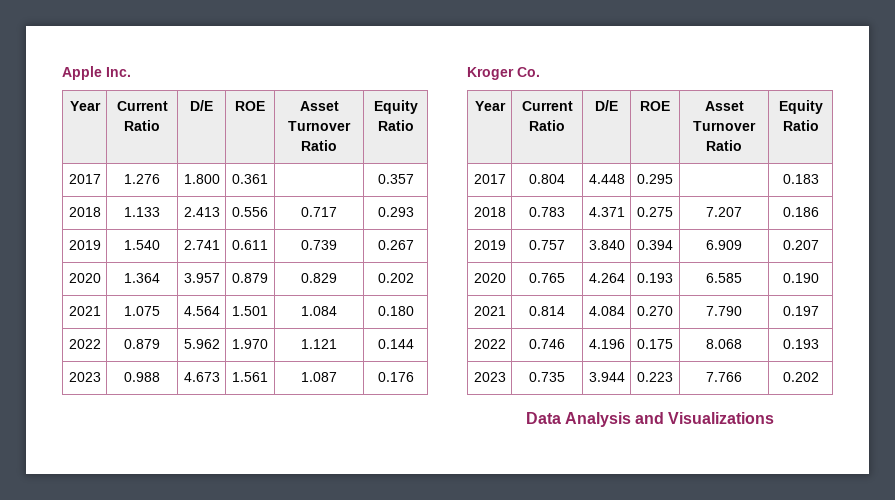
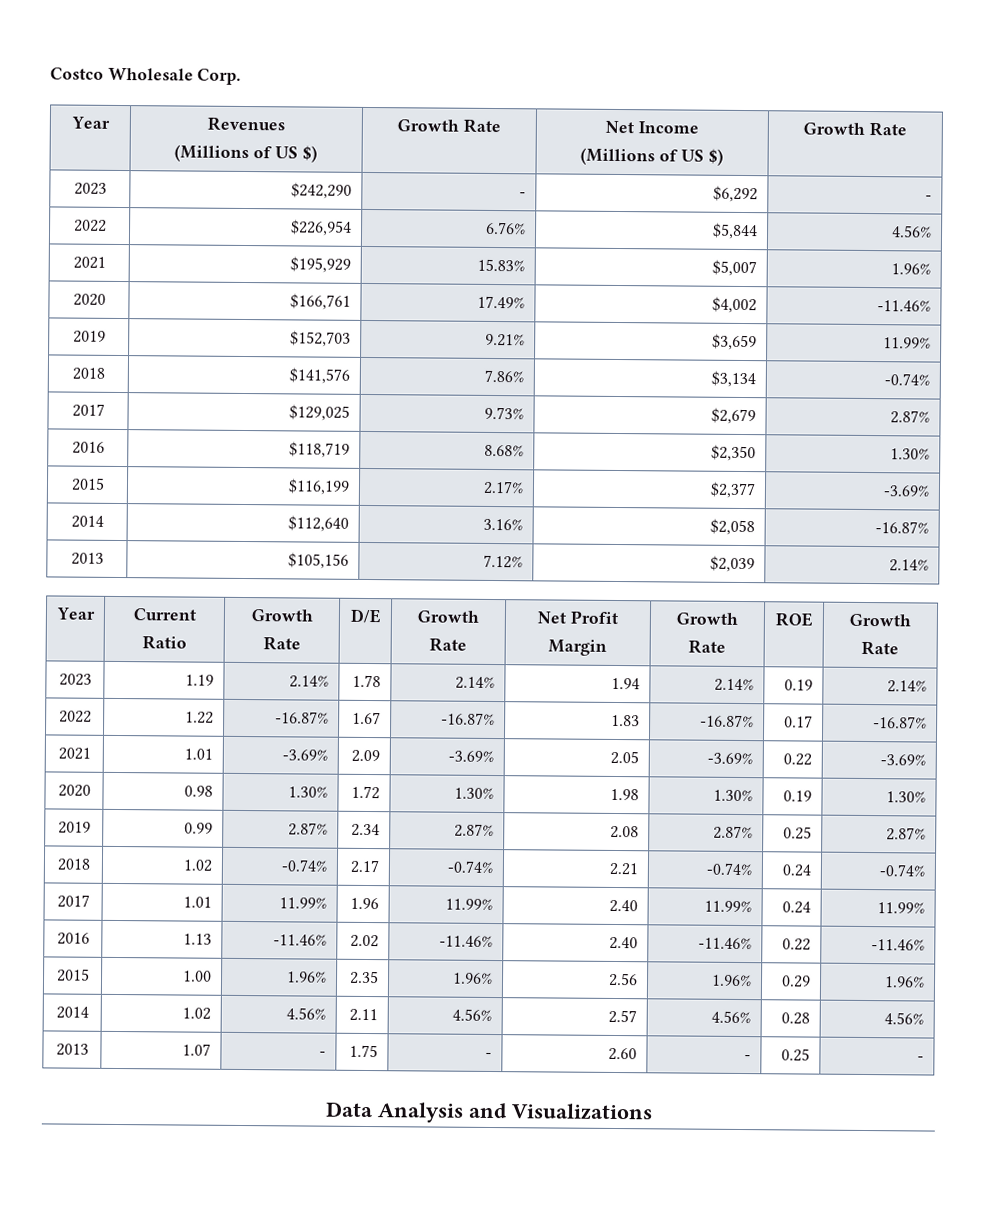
[62,66,131,80] [69,101,101,111] [116,101,168,111] [124,120,160,131] [190,100,213,111] [235,101,265,111] [299,101,339,111] [288,121,351,131] [301,140,337,151] [373,100,418,114] [377,120,414,131] [68,174,101,184] [124,174,160,184] [183,174,220,184] [232,174,268,184] [377,174,414,184] [68,207,101,217] [124,207,160,217] [183,207,220,217] [232,207,268,217] [301,207,337,217] [377,207,414,217] [68,240,101,250] [124,240,160,250] [183,240,220,250] [232,240,268,250] [301,240,337,250] [377,240,414,250] [68,273,101,283] [124,273,160,283] [183,273,220,283] [232,273,268,283] [301,273,337,283] [377,273,414,283] [68,306,101,316] [124,306,160,316] [183,306,220,316] [232,306,268,316] [301,306,337,316] [377,306,414,316] [68,339,101,349] [124,339,160,349] [183,339,220,349] [232,339,268,349] [301,339,337,349] [377,339,414,349] [68,372,101,382] [124,372,160,382] [183,372,220,382] [232,372,268,382] [301,372,337,382] [377,372,414,382] [467,67,540,80] [474,101,506,111] [521,101,573,111] [529,120,565,131] [595,100,618,111] [640,101,670,111] [704,101,744,111] [693,121,756,131] [706,140,742,151] [778,100,823,114] [782,120,819,131] [473,174,506,184] [529,174,565,184] [588,174,625,184] [637,174,673,184] [782,174,819,184] [473,207,506,217] [529,207,565,217] [588,207,625,217] [637,207,673,217] [706,207,742,217] [782,207,819,217] [473,240,506,250] [529,240,565,250] [588,240,625,250] [637,240,673,250] [706,240,742,250] [782,240,819,250] [473,273,506,283] [529,273,565,283] [588,273,625,283] [637,273,673,283] [706,273,742,283] [782,273,819,283] [473,306,506,316] [529,306,565,316] [588,306,625,316] [637,306,673,316] [706,306,742,316] [782,306,819,316] [473,339,506,349] [529,339,565,349] [588,339,625,349] [637,339,673,349] [706,339,742,349] [782,339,819,349] [473,372,506,382] [529,372,565,382] [588,372,625,382] [637,372,673,382] [706,372,742,382] [782,372,819,382] Apple Inc. // Year | Current Ratio | D/E | ROE | Asset Turnover Ratio | Equity Ratio // 2017 | 1.276 | 1.800 | 0.361 | | 0.357 // 2018 | 1.133 | 2.413 | 0.556 | 0.717 | 0.293 // 2019 | 1.540 | 2.741 | 0.611 | 0.739 | 0.267 // 2020 | 1.364 | 3.957 | 0.879 | 0.829 | 0.202 // 2021 | 1.075 | 4.564 | 1.501 | 1.084 | 0.180 // 2022 | 0.879 | 5.962 | 1.970 | 1.121 | 0.144 // 2023 | 0.988 | 4.673 | 1.561 | 1.087 | 0.176 // Kroger Co. // Year | Current Ratio | D/E | ROE | Asset Turnover Ratio | Equity Ratio // 2017 | 0.804 | 4.448 | 0.295 | | 0.183 // 2018 | 0.783 | 4.371 | 0.275 | 7.207 | 0.186 // 2019 | 0.757 | 3.840 | 0.394 | 6.909 | 0.207 // 2020 | 0.765 | 4.264 | 0.193 | 6.585 | 0.190 // 2021 | 0.814 | 4.084 | 0.270 | 7.790 | 0.197 // 2022 | 0.746 | 4.196 | 0.175 | 8.068 | 0.193 // 2023 | 0.735 | 3.944 | 0.223 | 7.766 | 0.202 -> [50,67,242,85] [70,116,110,129] [207,116,285,132] [174,144,318,163] [397,118,501,134] [605,120,699,134] [580,147,724,166] [803,122,907,137] [73,182,107,195] [291,182,353,199] [519,192,527,198] [713,185,759,203] [925,195,933,201] [73,219,107,232] [290,219,353,236] [486,221,527,235] [712,222,759,240] [892,225,933,238] [72,256,106,269] [290,256,352,273] [477,258,526,272] [712,259,758,277] [891,263,932,275] [72,293,106,306] [290,293,352,310] [477,295,526,309] [712,296,758,314] [877,300,932,312] [72,330,106,343] [290,330,352,347] [485,333,526,347] [712,333,758,351] [883,337,932,349] [71,367,105,380] [289,367,351,384] [484,369,525,383] [711,370,757,388] [884,373,931,386] [71,403,105,417] [289,404,351,421] [484,406,525,420] [711,407,757,425] [890,410,931,424] [71,441,105,454] [289,441,351,458] [484,444,525,457] [711,444,757,462] [890,448,931,460] [70,477,105,491] [288,478,351,495] [483,480,525,495] [710,481,757,499] [883,485,931,497] [70,515,104,528] [288,515,350,532] [483,518,524,531] [710,518,756,536] [875,521,930,534] [70,552,104,565] [288,552,350,569] [483,554,524,569] [710,555,756,573] [889,559,930,572] [55,607,96,620] [132,608,196,621] [141,635,187,650] [250,609,313,622] [262,636,301,651] [349,608,381,624] [417,610,479,623] [429,637,467,652] [537,610,618,625] [548,639,607,656] [676,612,738,625] [688,639,726,654] [774,612,813,627] [849,613,911,627] [861,640,899,656] [58,673,92,686] [185,674,215,686] [289,675,330,688] [352,674,382,688] [455,676,496,690] [611,677,641,690] [714,678,755,692] [784,679,814,691] [887,680,928,693] [58,710,92,723] [185,711,215,724] [275,711,330,724] [352,711,382,725] [441,712,496,726] [611,714,641,727] [700,714,755,728] [784,715,814,728] [873,716,928,729] [57,747,91,760] [184,748,214,760] [282,749,329,761] [351,749,381,763] [448,750,495,763] [610,750,640,765] [707,752,754,765] [783,753,813,766] [880,754,927,766] [57,784,91,797] [184,785,214,797] [288,786,329,798] [351,785,381,800] [454,787,495,800] [610,788,640,801] [713,789,754,802] [783,790,813,802] [886,791,927,803] [57,821,91,834] [184,822,214,834] [288,822,329,836] [351,823,381,837] [454,823,495,838] [610,825,640,839] [713,825,754,840] [783,826,813,840] [886,827,927,841] [56,858,90,871] [183,859,213,872] [281,859,328,872] [350,859,380,874] [447,860,494,874] [609,862,639,876] [706,862,753,876] [782,864,812,877] [879,864,926,877] [56,894,90,908] [183,896,213,908] [279,897,328,909] [350,897,380,910] [445,898,494,911] [609,899,639,913] [704,900,753,913] [782,901,812,914] [877,902,926,914] [56,932,90,945] [183,933,213,945] [273,934,328,946] [350,934,380,948] [439,935,494,948] [609,936,639,950] [698,937,753,950] [782,938,812,951] [871,939,926,951] [55,968,90,982] [183,970,213,982] [286,971,328,983] [349,970,380,985] [452,972,494,985] [608,972,639,987] [711,974,753,987] [781,975,812,988] [884,976,926,988] [55,1006,89,1019] [182,1007,212,1020] [286,1007,327,1020] [349,1008,379,1022] [452,1008,493,1022] [608,1009,638,1024] [711,1010,752,1024] [781,1012,811,1025] [884,1012,925,1025] [55,1043,89,1056] [182,1043,212,1056] [319,1051,327,1057] [349,1044,379,1058] [485,1052,493,1059] [608,1047,638,1061] [744,1055,752,1061] [781,1048,811,1062] [917,1056,925,1062] Costco Wholesale Corp. // Year | Revenues // (Millions of US $) | Growth Rate | Net Income // (Millions of US $) | Growth Rate // 2023 | $242,290 | - | $6,292 | - // 2022 | $226,954 | 6.76% | $5,844 | 4.56% // 2021 | $195,929 | 15.83% | $5,007 | 1.96% // 2020 | $166,761 | 17.49% | $4,002 | -11.46% // 2019 | $152,703 | 9.21% | $3,659 | 11.99% // 2018 | $141,576 | 7.86% | $3,134 | -0.74% // 2017 | $129,025 | 9.73% | $2,679 | 2.87% // 2016 | $118,719 | 8.68% | $2,350 | 1.30% // 2015 | $116,199 | 2.17% | $2,377 | -3.69% // 2014 | $112,640 | 3.16% | $2,058 | -16.87% // 2013 | $105,156 | 7.12% | $2,039 | 2.14% // Year | Current Ratio | Growth Rate | D/E | Growth Rate | Net Profit Margin | Growth Rate | ROE | Growth Rate // 2023 | 1.19 | 2.14% | 1.78 | 2.14% | 1.94 | 2.14% | 0.19 | 2.14% // 2022 | 1.22 | -16.87% | 1.67 | -16.87% | 1.83 | -16.87% | 0.17 | -16.87% // 2021 | 1.01 | -3.69% | 2.09 | -3.69% | 2.05 | -3.69% | 0.22 | -3.69% // 2020 | 0.98 | 1.30% | 1.72 | 1.30% | 1.98 | 1.30% | 0.19 | 1.30% // 2019 | 0.99 | 2.87% | 2.34 | 2.87% | 2.08 | 2.87% | 0.25 | 2.87% // 2018 | 1.02 | -0.74% | 2.17 | -0.74% | 2.21 | -0.74% | 0.24 | -0.74% // 2017 | 1.01 | 11.99% | 1.96 | 11.99% | 2.40 | 11.99% | 0.24 | 11.99% // 2016 | 1.13 | -11.46% | 2.02 | -11.46% | 2.40 | -11.46% | 0.22 | -11.46% // 2015 | 1.00 | 1.96% | 2.35 | 1.96% | 2.56 | 1.96% | 0.29 | 1.96% // 2014 | 1.02 | 4.56% | 2.11 | 4.56% | 2.57 | 4.56% | 0.28 | 4.56% // 2013 | 1.07 | - | 1.75 | - | 2.60 | - | 0.25 | -

